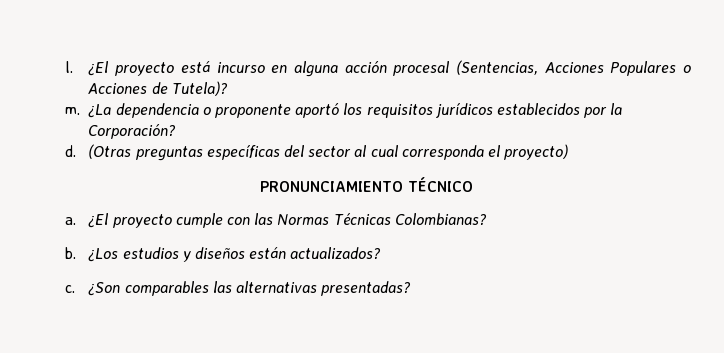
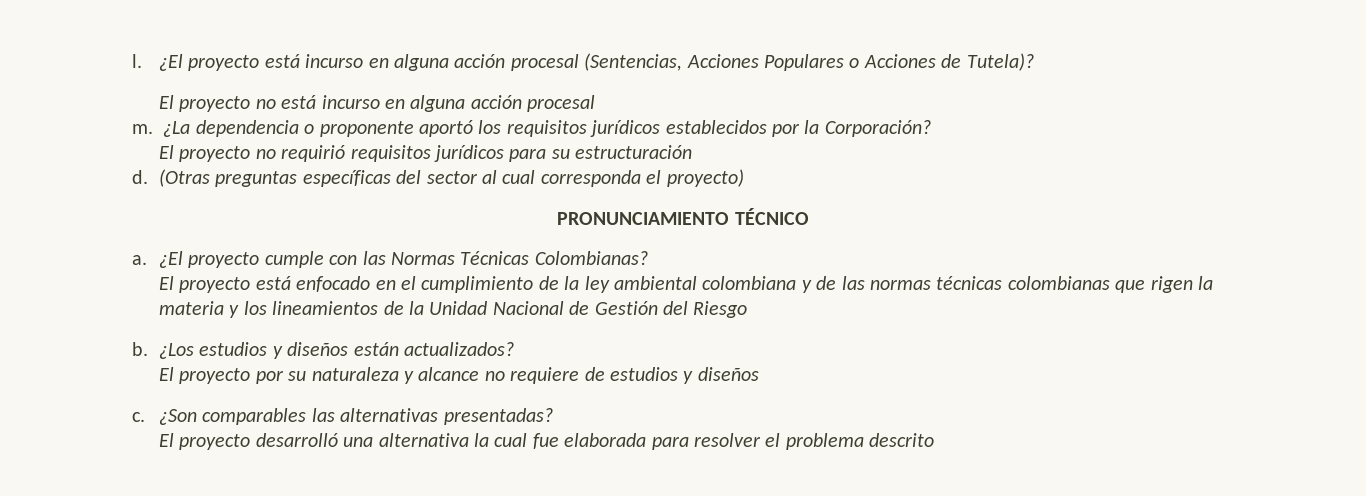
(228, 88) none -> [158,95,596,112] // El proyecto no está incurso en alguna acción procesal
(177, 131) none -> [158,145,693,162] // El proyecto no requirió requisitos jurídicos para su estructuración
(487, 219) none -> [158,276,1213,293] [158,301,748,318] // El proyecto está enfocado en el cumplimiento de la ley ambiental colombiana y de las normas técnicas colombianas que rigen la materia y los lineamientos de la Unidad Nacional de Gestión del Riesgo
(382, 253) none -> [158,367,759,384] // El proyecto por su naturaleza y alcance no requiere de estudios y diseños
(412, 288) none -> [158,433,935,450] // El proyecto desarrolló una alternativa la cual fue elaborada para resolver el problema descrito

